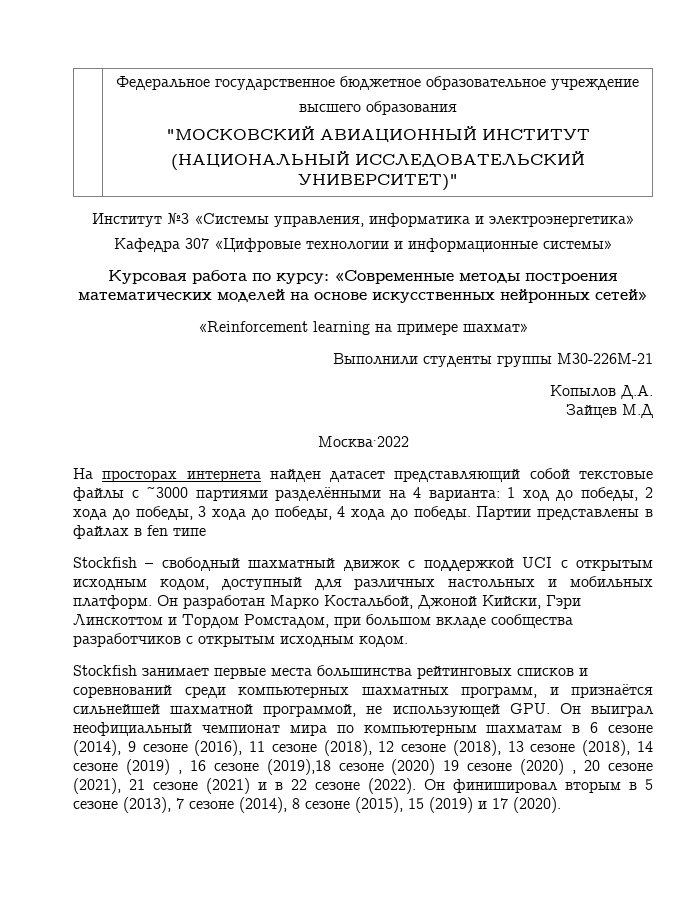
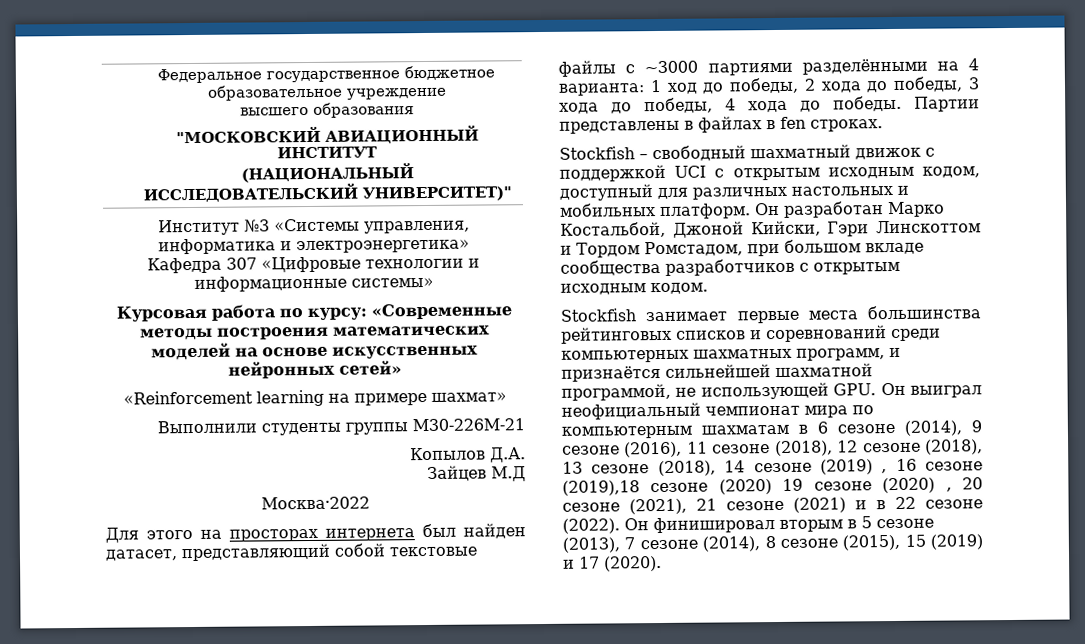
[73,468,386,482] На просторах интернета найден датасет -> [105,523,526,543] [105,549,178,561] Для этого на просторах интернета был найден датасет,
[173,528,206,536] типе -> [810,119,883,132] строках.

